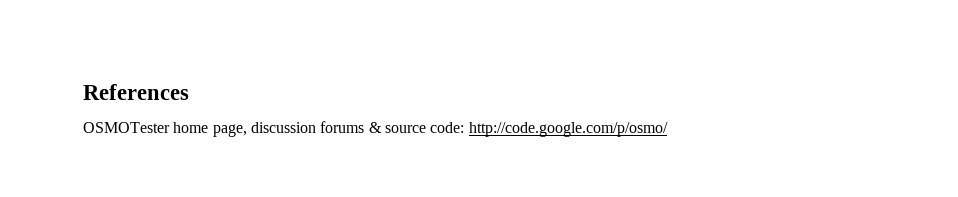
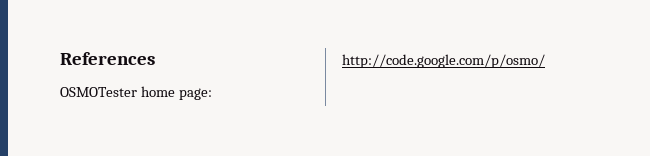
[212,121,465,137] page, discussion forums & source code: -> [178,88,212,100] page:

